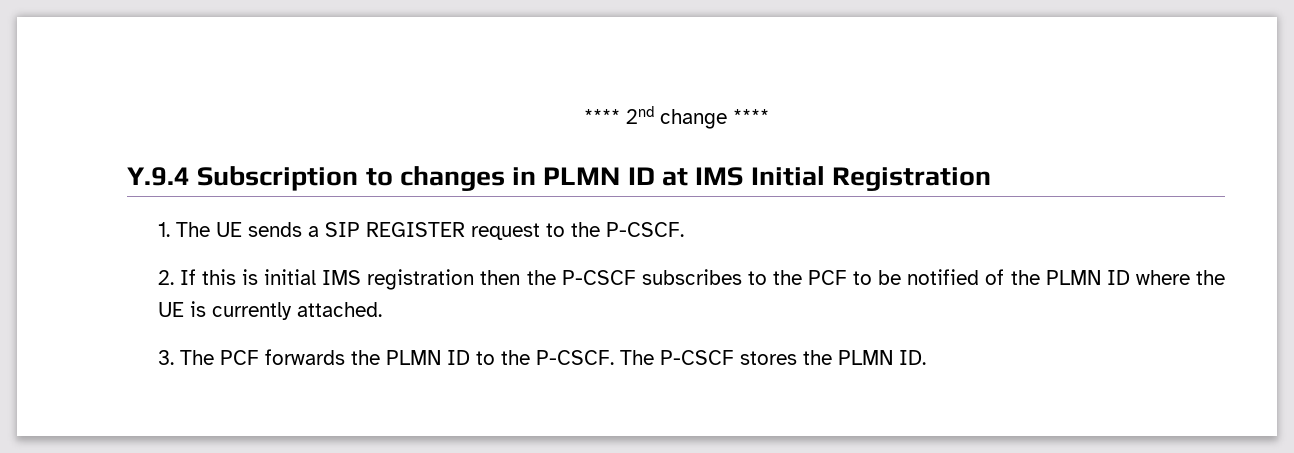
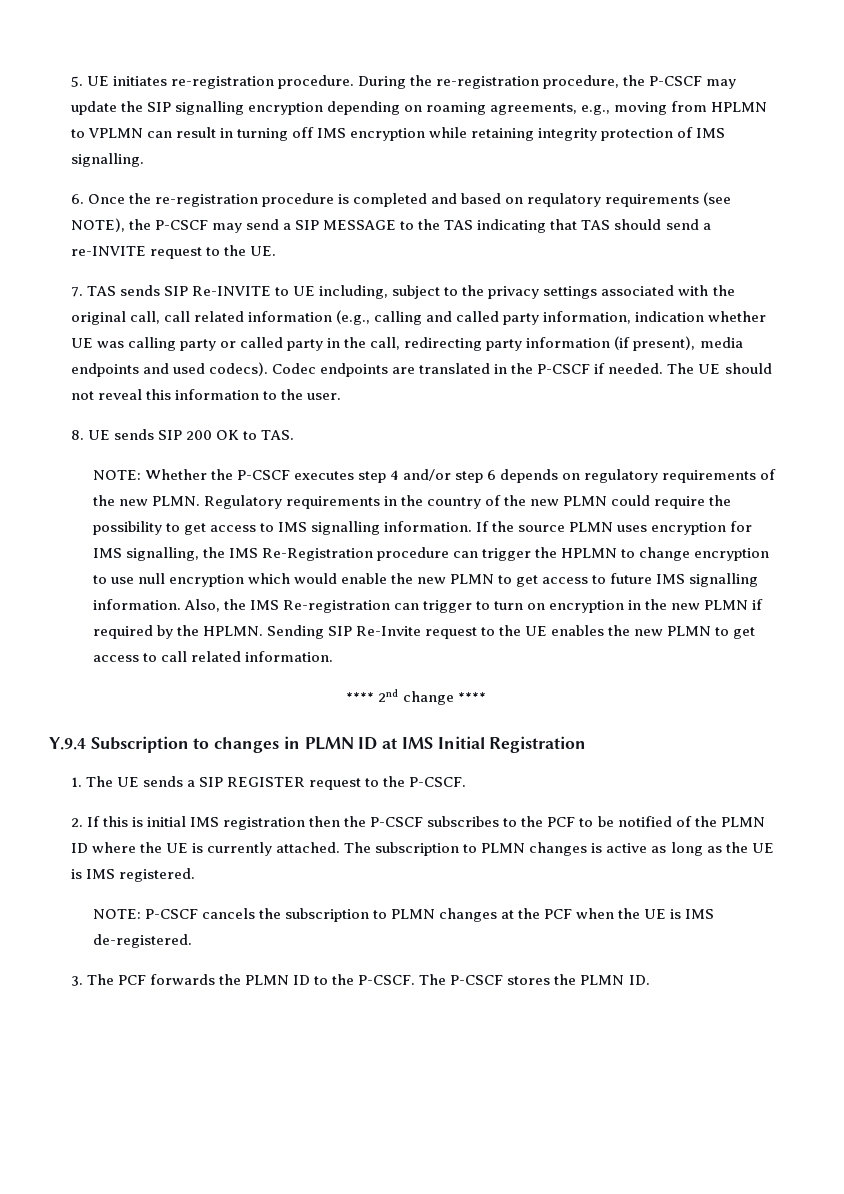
(583, 116) none -> [70,75,737,89] [70,101,768,115] [70,127,726,141] [70,153,144,167] [70,192,732,207] [70,218,711,233] [70,245,276,259] [70,285,735,299] [70,310,767,325] [70,336,743,351] [70,362,772,377] [70,389,342,400] [70,429,295,440] [92,469,777,483] [92,495,732,509] [92,521,753,535] [92,547,770,561] [92,573,759,587] [92,599,764,613] [92,625,756,639] [92,651,333,662] 5. UE initiates re-registration procedure. During the re-registration procedure, the P-CSCF may update the SIP signalling encryption depending on roaming agreements, e.g., moving from HPLMN to VPLMN can result in turning off IMS encryption while retaining integrity protection of IMS signalling. // 6. Once the re-registration procedure is completed and based on requlatory requirements (see NOTE), the P-CSCF may send a SIP MESSAGE to the TAS indicating that TAS should send a re-INVITE request to the UE. // 7. TAS sends SIP Re-INVITE to UE including, subject to the privacy settings associated with the original call, call related information (e.g., calling and called party information, indication whether UE was calling party or called party in the call, redirecting party information (if present), media endpoints and used codecs). Codec endpoints are translated in the P-CSCF if needed. The UE should not reveal this information to the user. // 8. UE sends SIP 200 OK to TAS. // NOTE: Whether the P-CSCF executes step 4 and/or step 6 depends on regulatory requirements of the new PLMN. Regulatory requirements in the country of the new PLMN could require the possibility to get access to IMS signalling information. If the source PLMN uses encryption for IMS signalling, the IMS Re-Registration procedure can trigger the HPLMN to change encryption to use null encryption which would enable the new PLMN to get access to future IMS signalling information. Also, the IMS Re-registration can trigger to turn on encryption in the new PLMN if required by the HPLMN. Sending SIP Re-Invite request to the UE enables the new PLMN to get access to call related information. //
(382, 309) none -> [344,842,774,856] [70,868,195,882] [92,908,715,922] [92,934,192,948] The subscription to PLMN changes is active as long as the UE is IMS registered. // NOTE: P-CSCF cancels the subscription to PLMN changes at the PCF when the UE is IMS de-registered.

